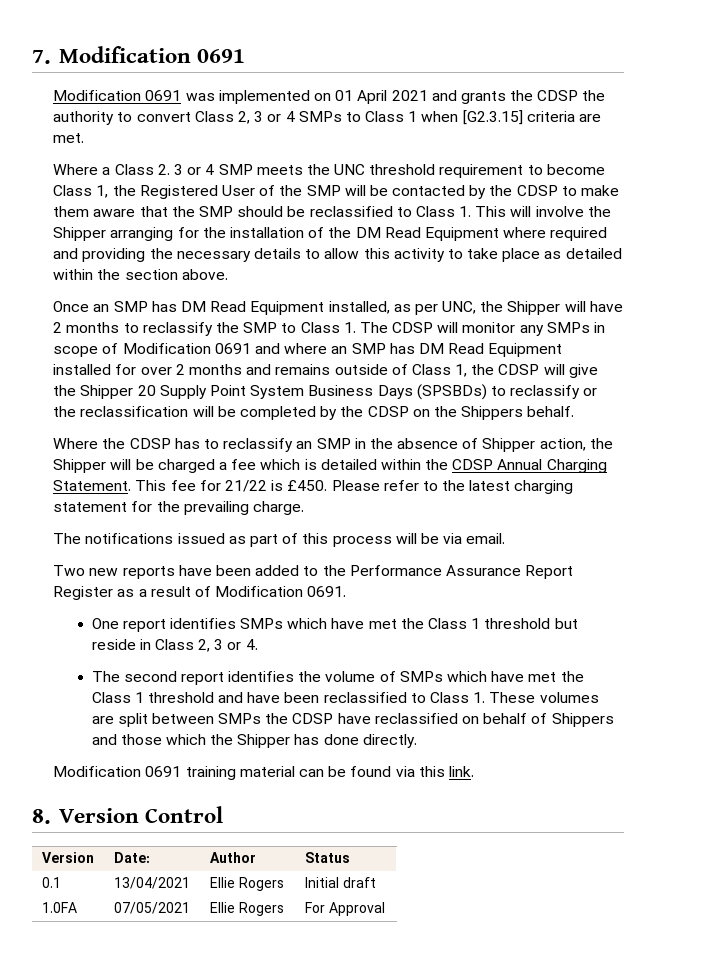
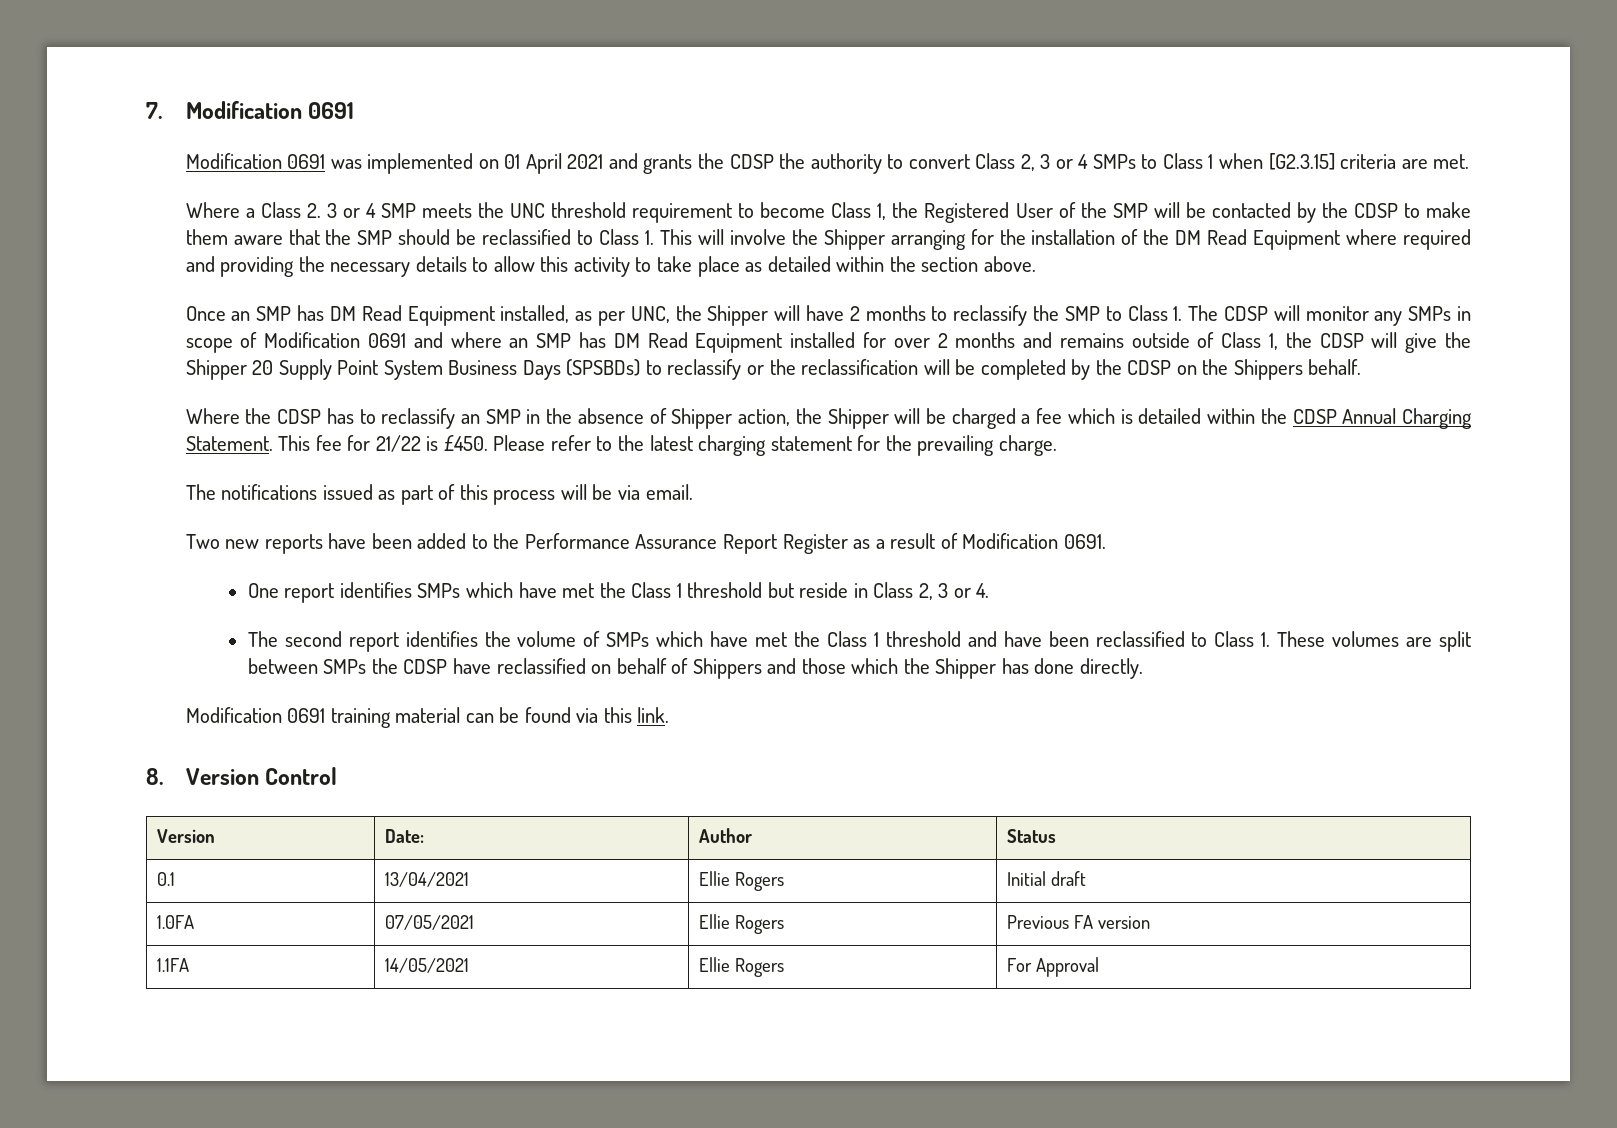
(284, 909) none -> [1007,915,1151,929] [157,958,190,972] [385,958,470,973] [699,957,785,977] | Previous FA version // 1.1FA | 14/05/2021 | Ellie Rogers

